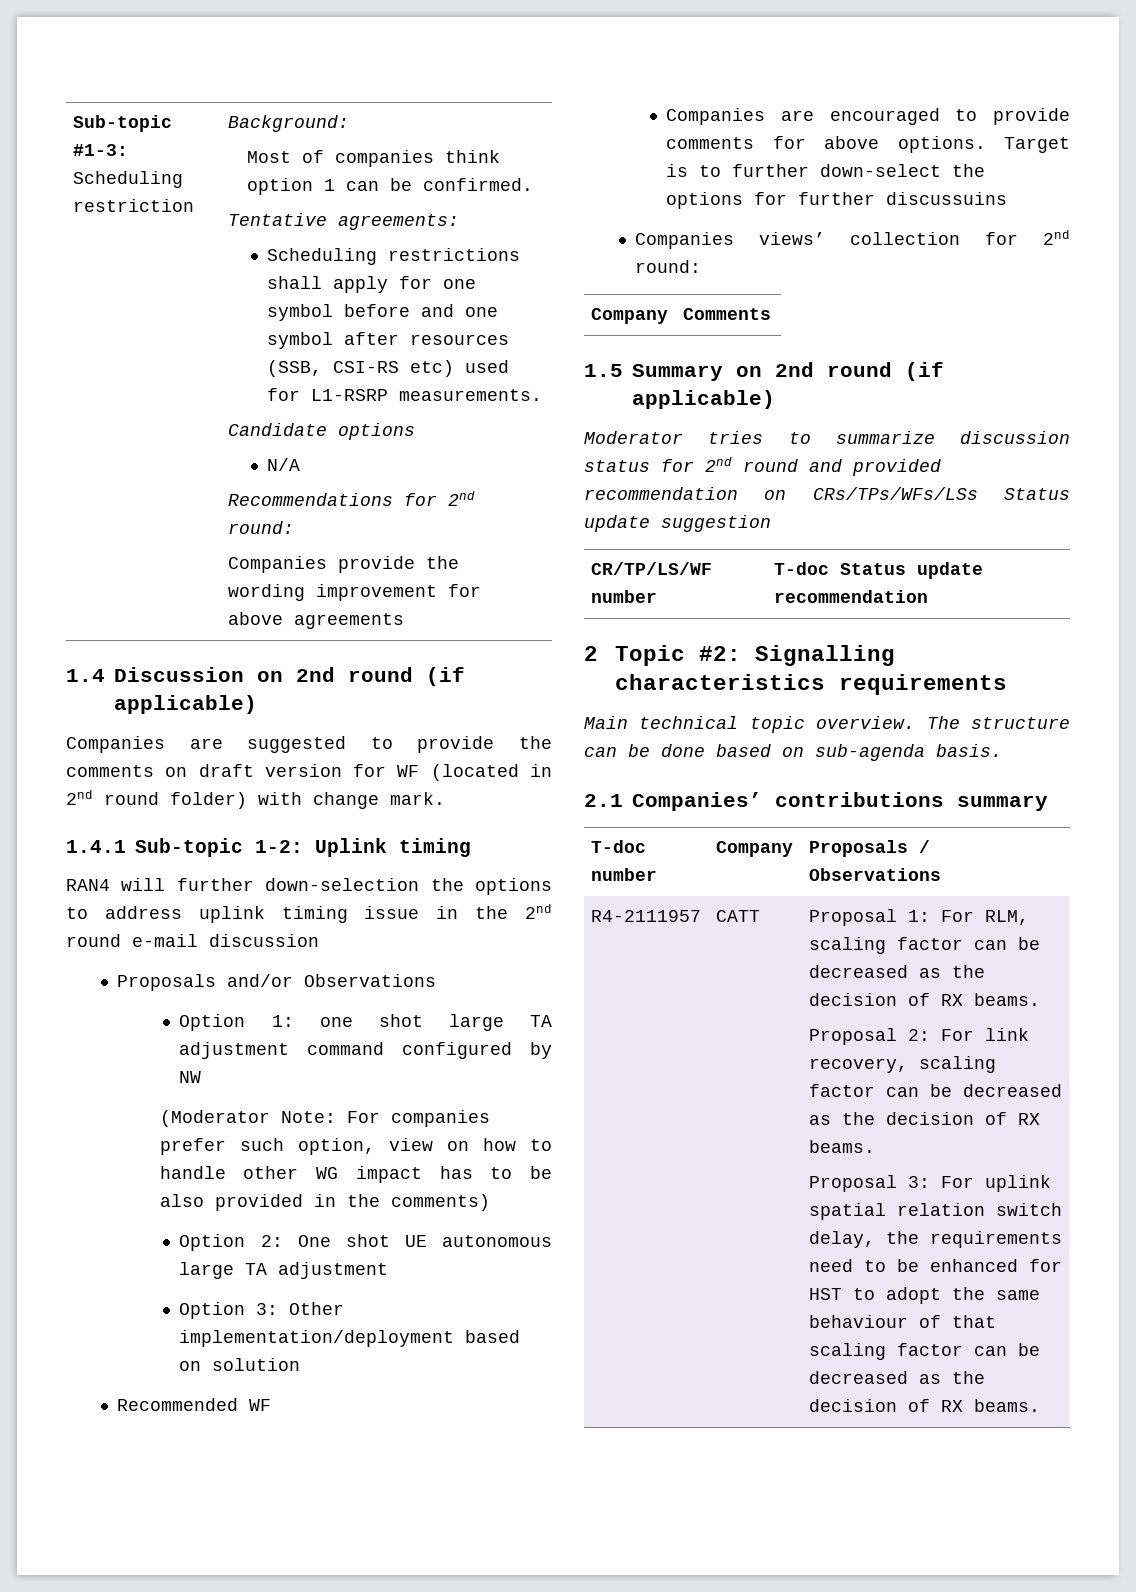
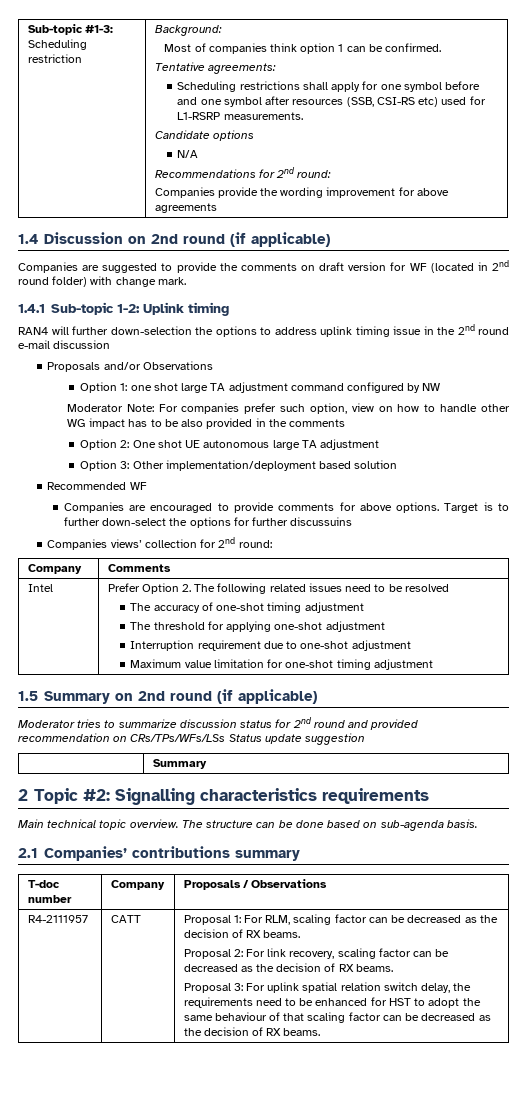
[159,1110,270,1127] (Moderator -> [66,404,123,412] Moderator
[390,1194,490,1211] comments) -> [289,419,346,427] comments
[179,1361,202,1371] on -> (352, 465) none
(772, 314) none -> [27,584,53,592] [107,583,449,594] [130,602,364,613] [130,621,385,632] [130,640,411,651] [130,659,433,670] // Intel | Prefer Option 2. The following related issues need to be resolved // The accuracy of one-shot timing adjustment // The threshold for applying one-shot adjustment // Interruption requirement due to one-shot adjustment // Maximum value limitation for one-shot timing adjustment
[591,562,713,575] [591,590,658,603] [774,562,984,579] [774,590,929,603] CR/TP/LS/WF number | T-doc Status update recommendation -> [152,759,207,769] | Summary

